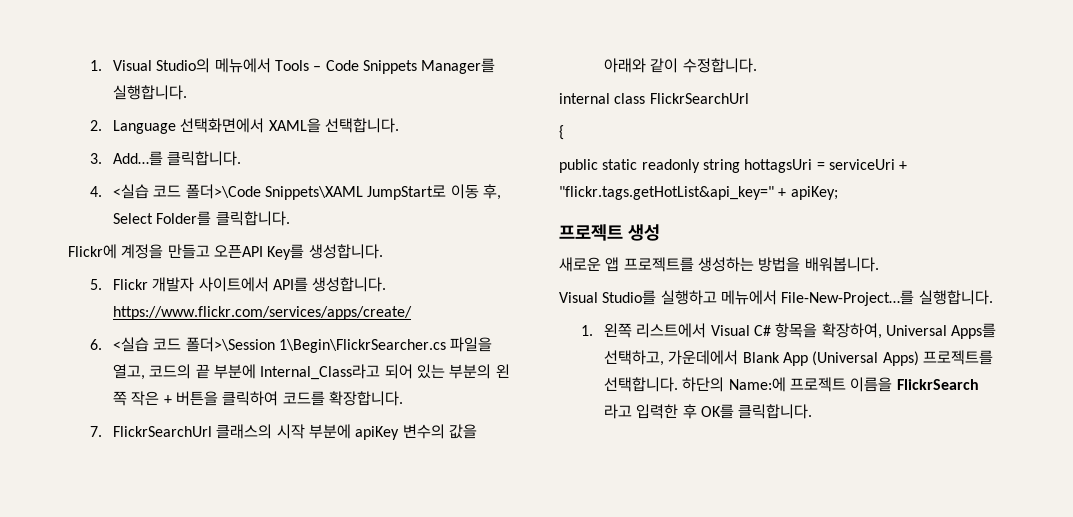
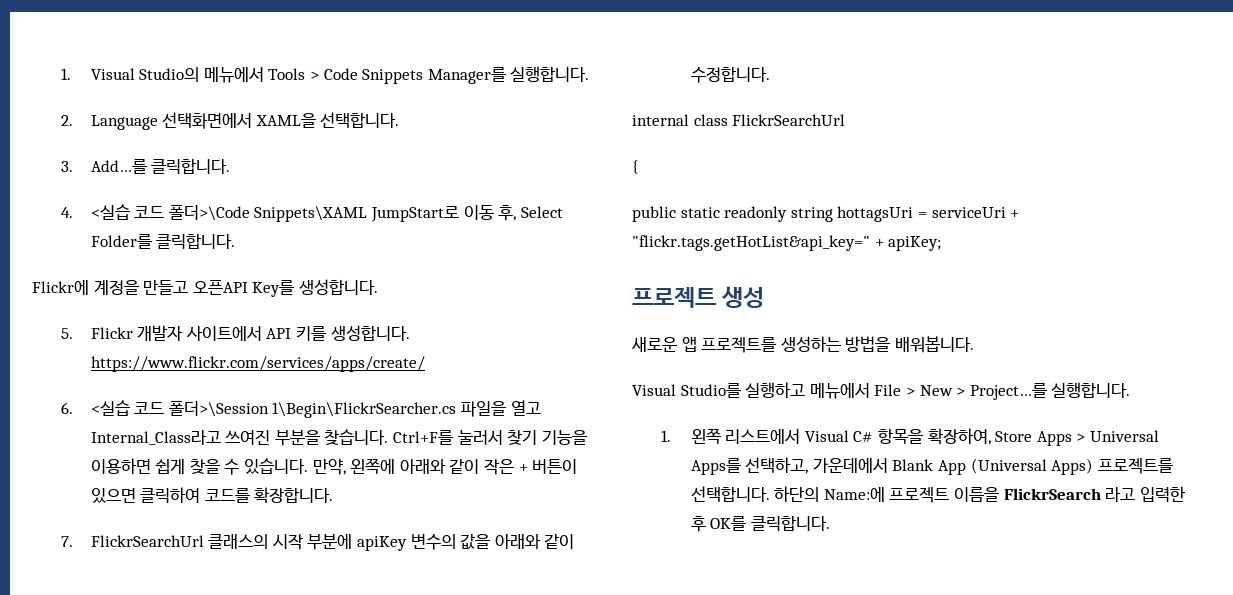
[313,66,322,71] – -> [309,71,319,80] >
[272,277,308,292] API를 -> [266,326,326,341] API 키를
[112,364,510,380] [112,391,218,406] 열고, 코드의 끝 부분에 Internal_Class라고 되어 있는 부분의 왼 쪽 작은 + 버튼을 -> [510,400,541,416] [90,429,587,446] [90,458,578,475] [90,488,136,503] 열고 Internal_Class라고 쓰여진 부분을 찾습니다. Ctrl+F를 눌러서 찾기 기능을 이용하면 쉽게 찾을 수 있습니다. 만약, 왼쪽에 아래와 같이 작은 + 버튼이 있으면
[781,290,915,306] File-New-Project…를 -> [874,383,1047,400] File > New > Project…를
(882, 331) none -> [995,431,1086,446] Store Apps >

